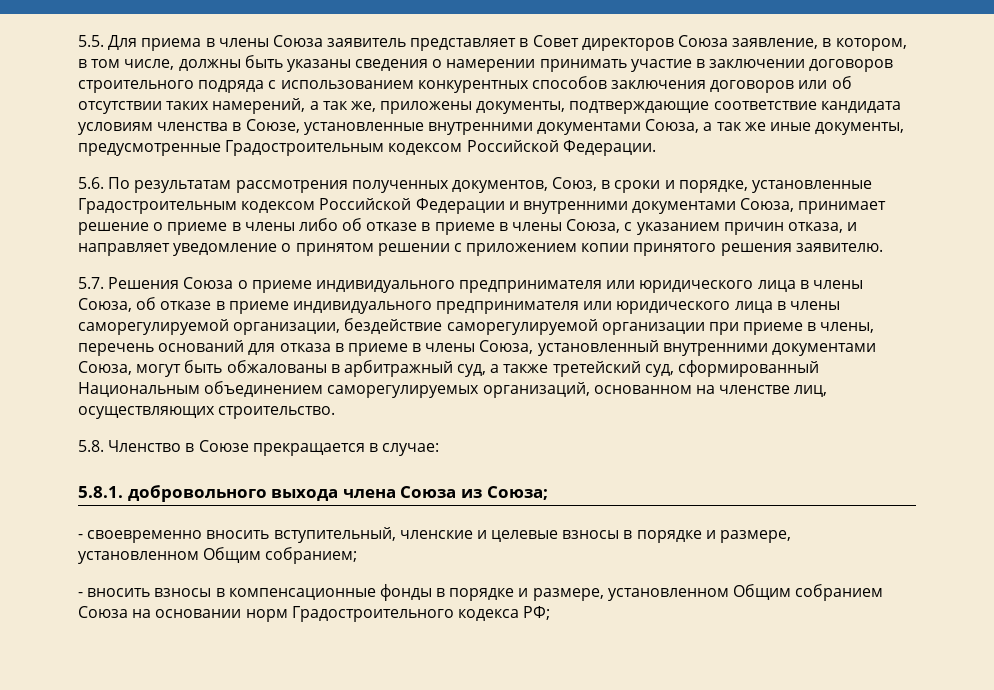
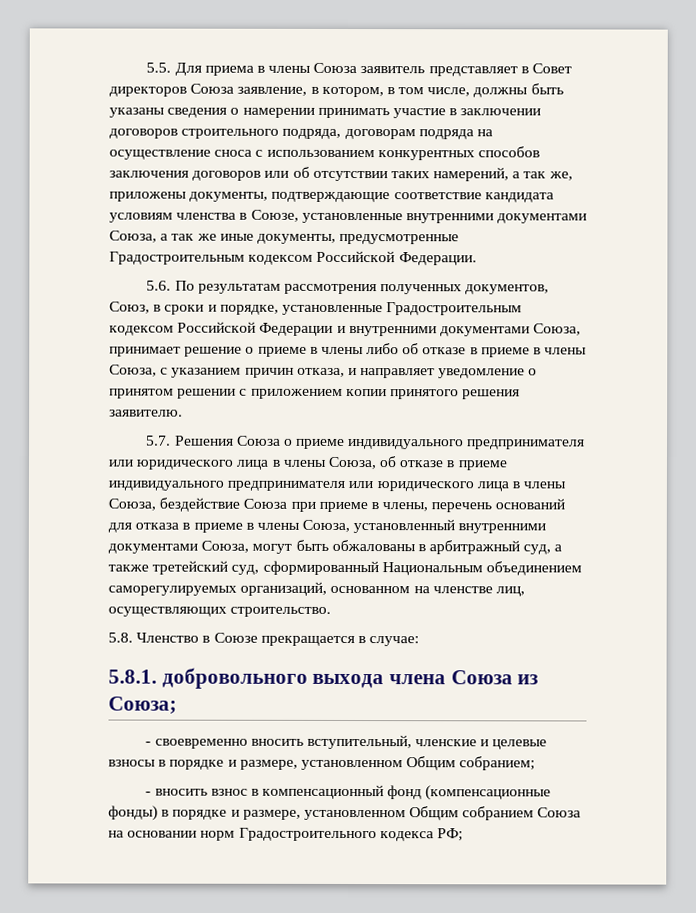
[198,80,265,93] подряда -> [282,128,493,140] [109,149,253,160] подряда, договорам подряда на осуществление сноса
[78,318,705,335] саморегулируемой организации, бездействие саморегулируемой организации -> [108,497,288,512] Союза, бездействие Союза
[154,584,432,601] взносы в компенсационные фонды -> [210,784,552,801] [108,805,158,821] взнос в компенсационный фонд (компенсационные фонды)

